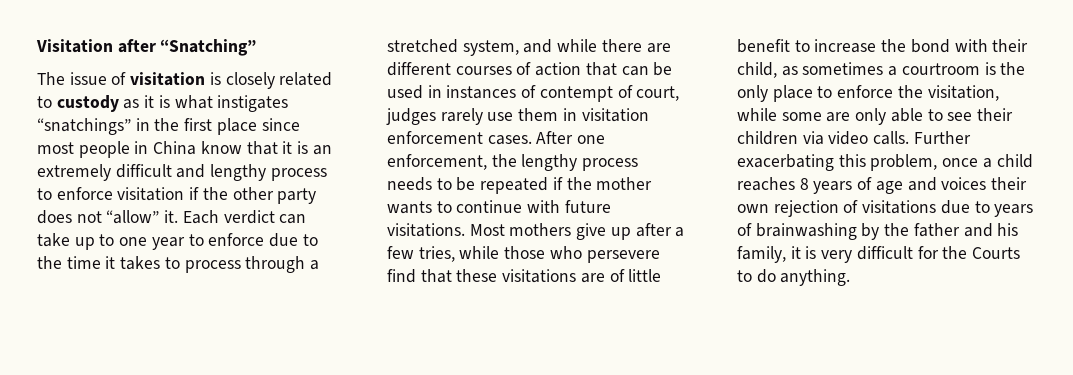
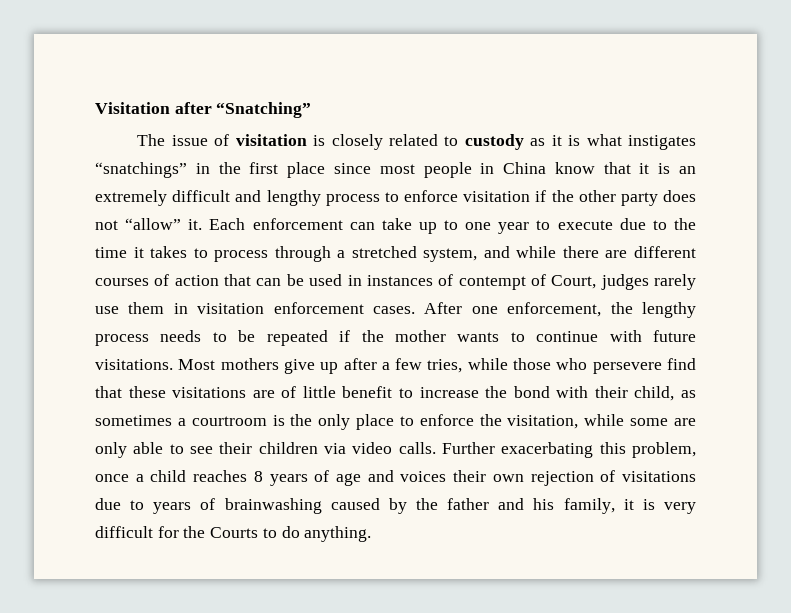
[223,210,275,224] verdict -> [252,218,343,230] enforcement
[208,233,265,246] enforce -> [557,220,613,230] execute
[636,86,680,101] court, -> [551,275,597,289] Court,
(857, 231) none -> [330,498,380,510] caused

